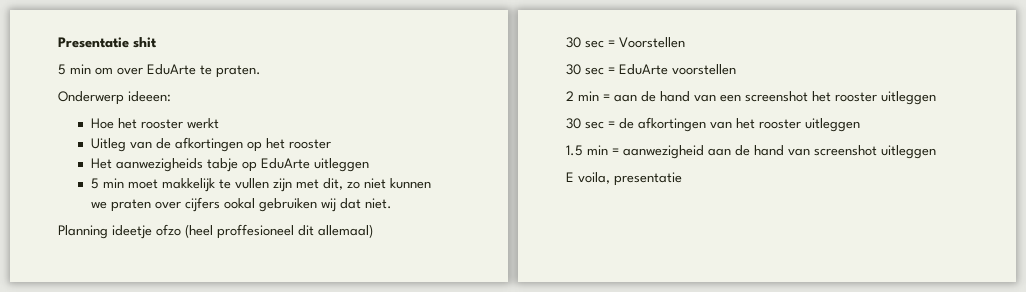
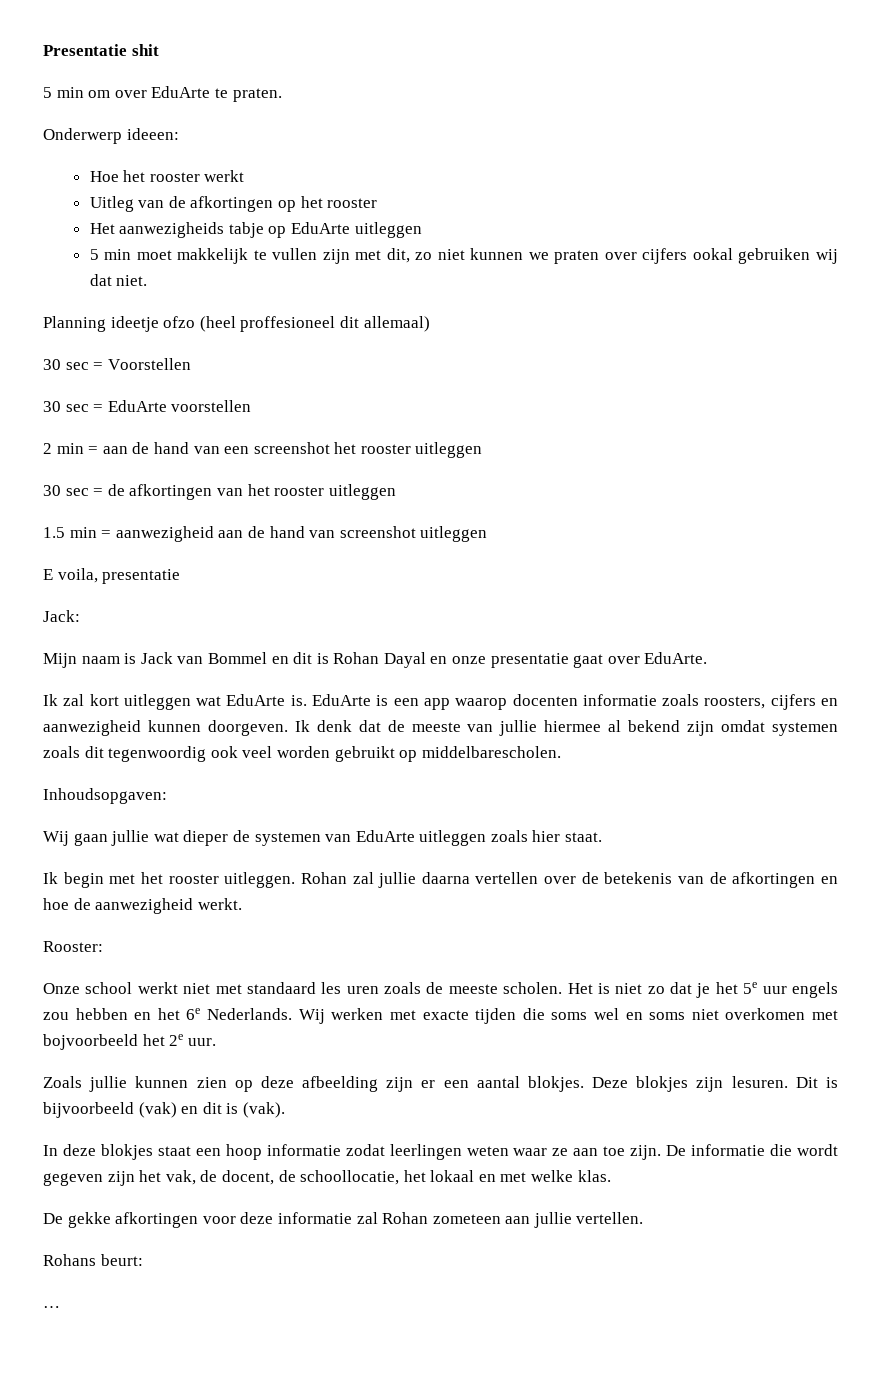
(682, 179) none -> [43,610,80,622] [43,652,708,668] [43,694,838,710] [43,720,838,736] [43,746,561,762] [43,788,167,804] [43,830,603,846] [43,872,838,888] [43,898,242,914] [43,941,103,952] [43,982,839,998] [43,1008,838,1024] [43,1034,216,1050] [43,1076,838,1092] [43,1102,285,1118] [43,1144,839,1160] [43,1170,611,1186] [43,1212,644,1228] [43,1254,143,1266] [43,1306,60,1308] // Jack: // Mijn naam is Jack van Bommel en dit is Rohan Dayal en onze presentatie gaat over EduArte. // Ik zal kort uitleggen wat EduArte is. EduArte is een app waarop docenten informatie zoals roosters, cijfers en aanwezigheid kunnen doorgeven. Ik denk dat de meeste van jullie hiermee al bekend zijn omdat systemen zoals dit tegenwoordig ook veel worden gebruikt op middelbarescholen. // Inhoudsopgaven: // Wij gaan jullie wat dieper de systemen van EduArte uitleggen zoals hier staat. // Ik begin met het rooster uitleggen. Rohan zal jullie daarna vertellen over de betekenis van de afkortingen en hoe de aanwezigheid werkt. // Rooster: // Onze school werkt niet met standaard les uren zoals de meeste scholen. Het is niet zo dat je het 5e uur engels zou hebben en het 6e Nederlands. Wij werken met exacte tijden die soms wel en soms niet overkomen met bojvoorbeeld het 2e uur. // Zoals jullie kunnen zien op deze afbeelding zijn er een aantal blokjes. Deze blokjes zijn lesuren. Dit is bijvoorbeeld (vak) en dit is (vak). // In deze blokjes staat een hoop informatie zodat leerlingen weten waar ze aan toe zijn. De informatie die wordt gegeven zijn het vak, de docent, de schoollocatie, het lokaal en met welke klas. // De gekke afkortingen voor deze informatie zal Rohan zometeen aan jullie vertellen. // Rohans beurt: // …

